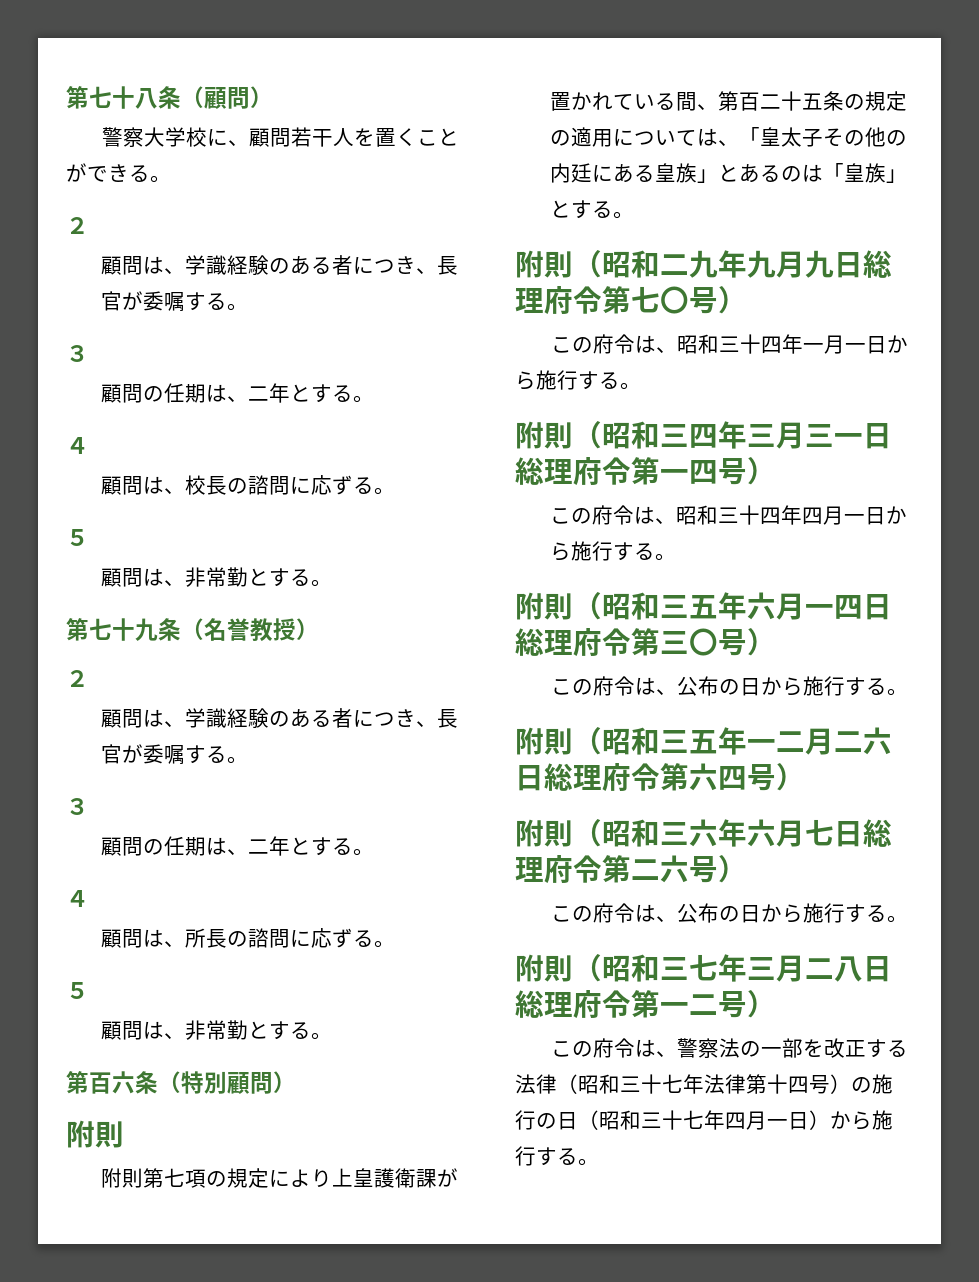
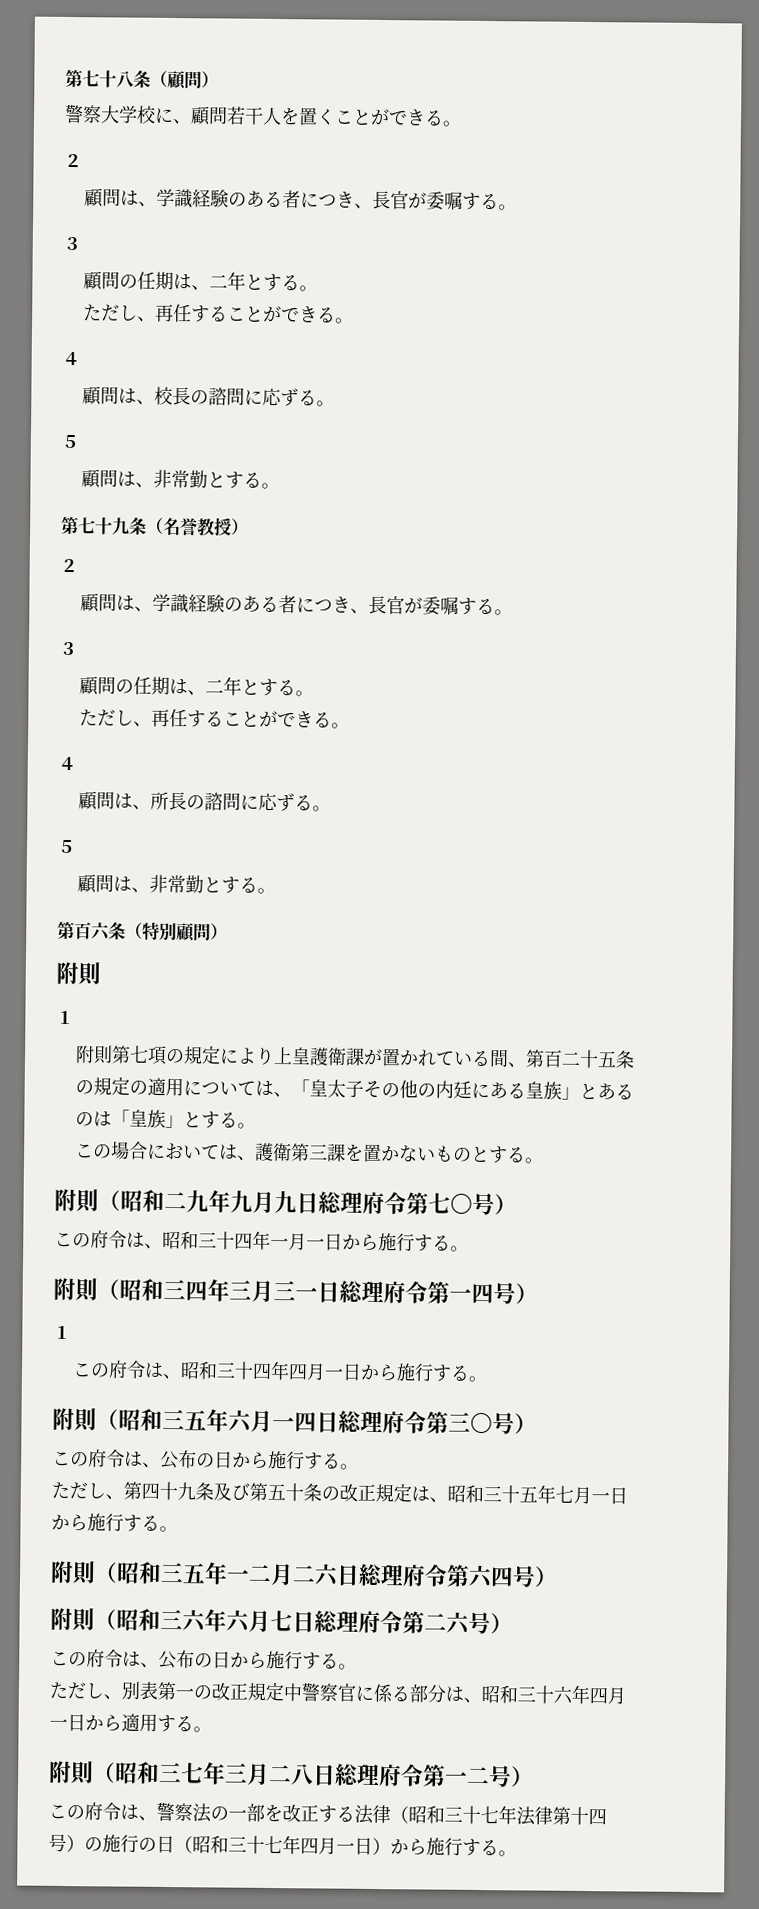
(375, 399) none -> [83,303,355,324] // ただし、再任することができる。
(375, 852) none -> [79,708,351,729] // ただし、再任することができる。
(124, 1134) none -> [56,1010,74,1025] // １
(635, 215) none -> [75,1141,545,1164] // この場合においては、護衛第三課を置かないものとする。
(776, 471) none -> [53,1325,71,1340] // １
(908, 692) none -> [51,1481,628,1505] [51,1513,178,1533] // ただし、第四十九条及び第五十条の改正規定は、昭和三十五年七月一日から施行する。
(908, 919) none -> [49,1681,626,1705] [49,1713,212,1733] // ただし、別表第一の改正規定中警察官に係る部分は、昭和三十六年四月一日から適用する。

